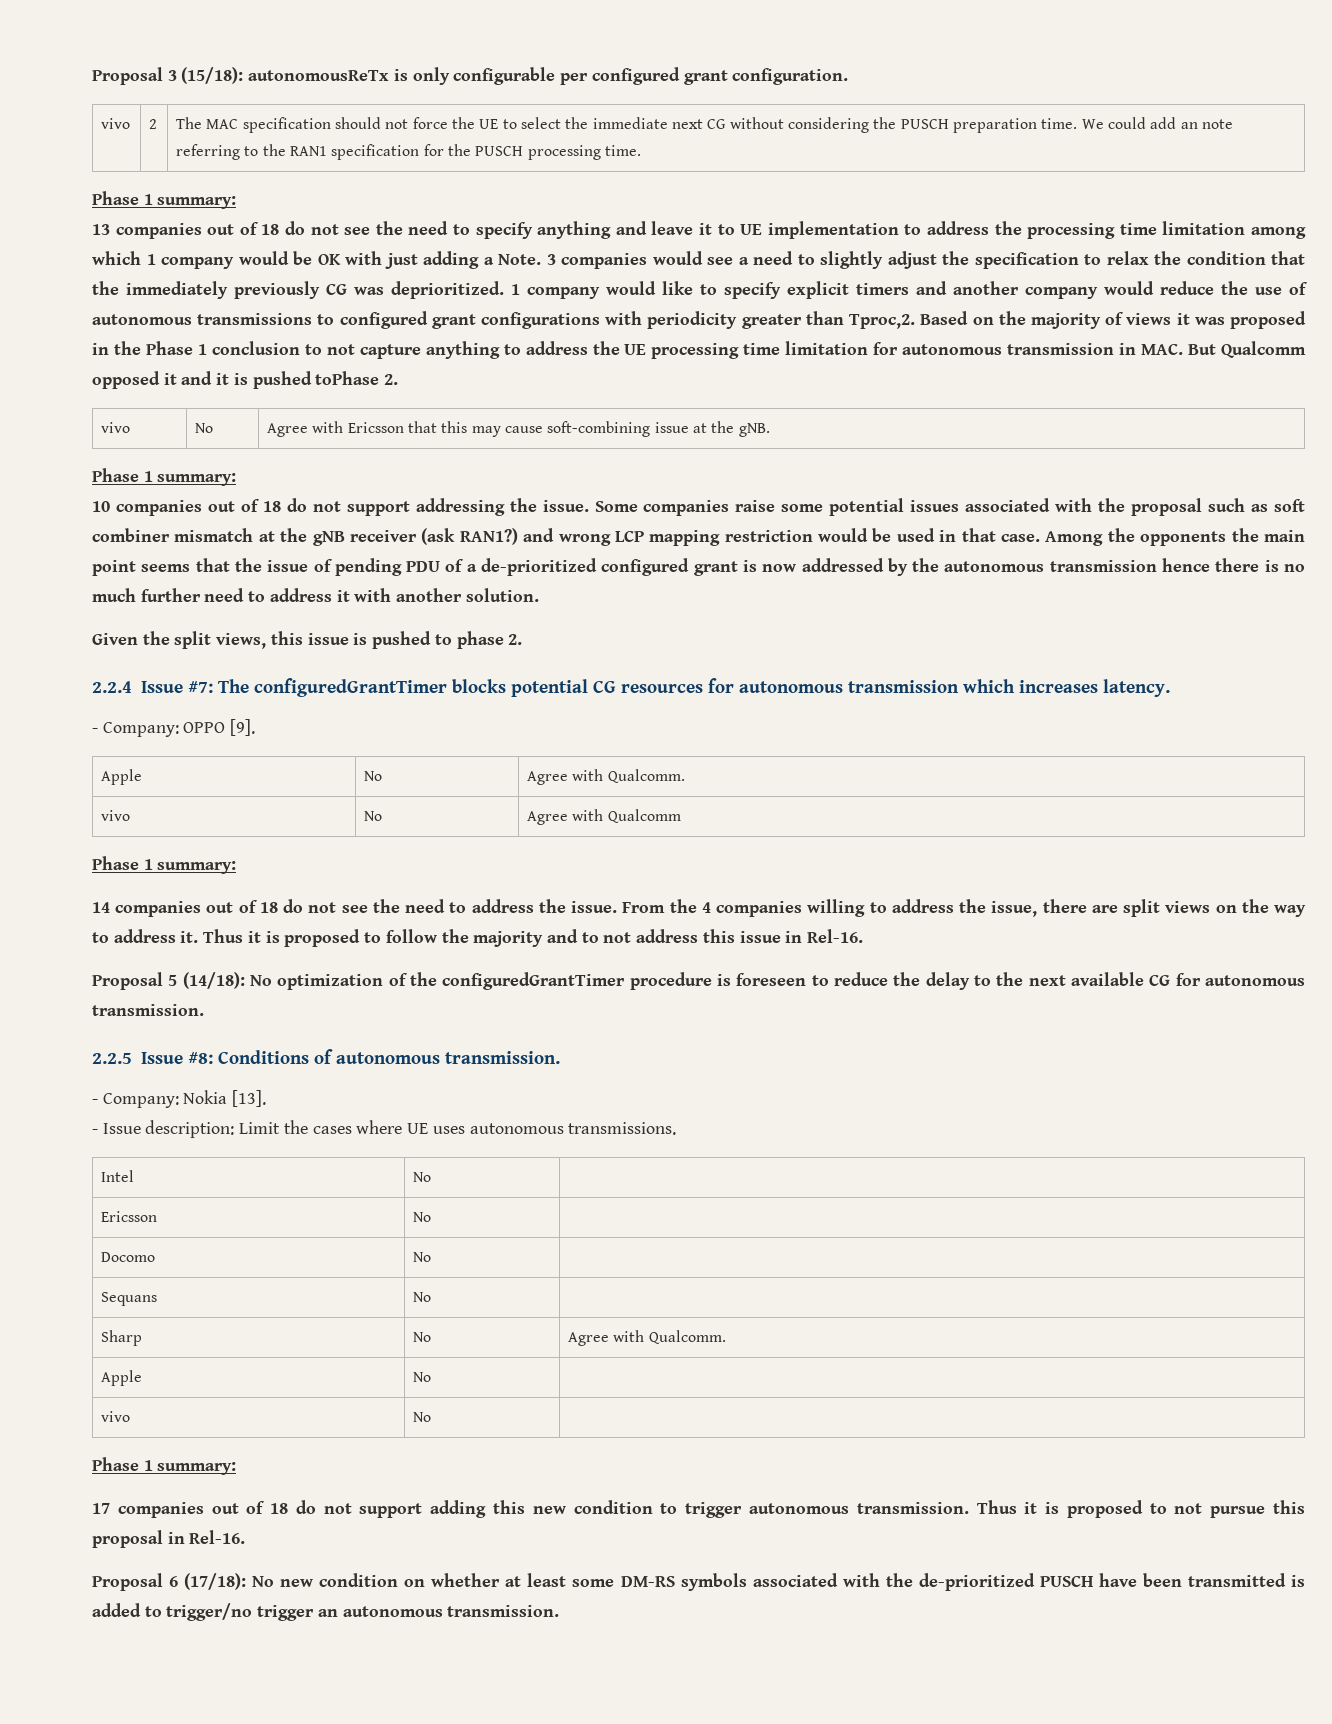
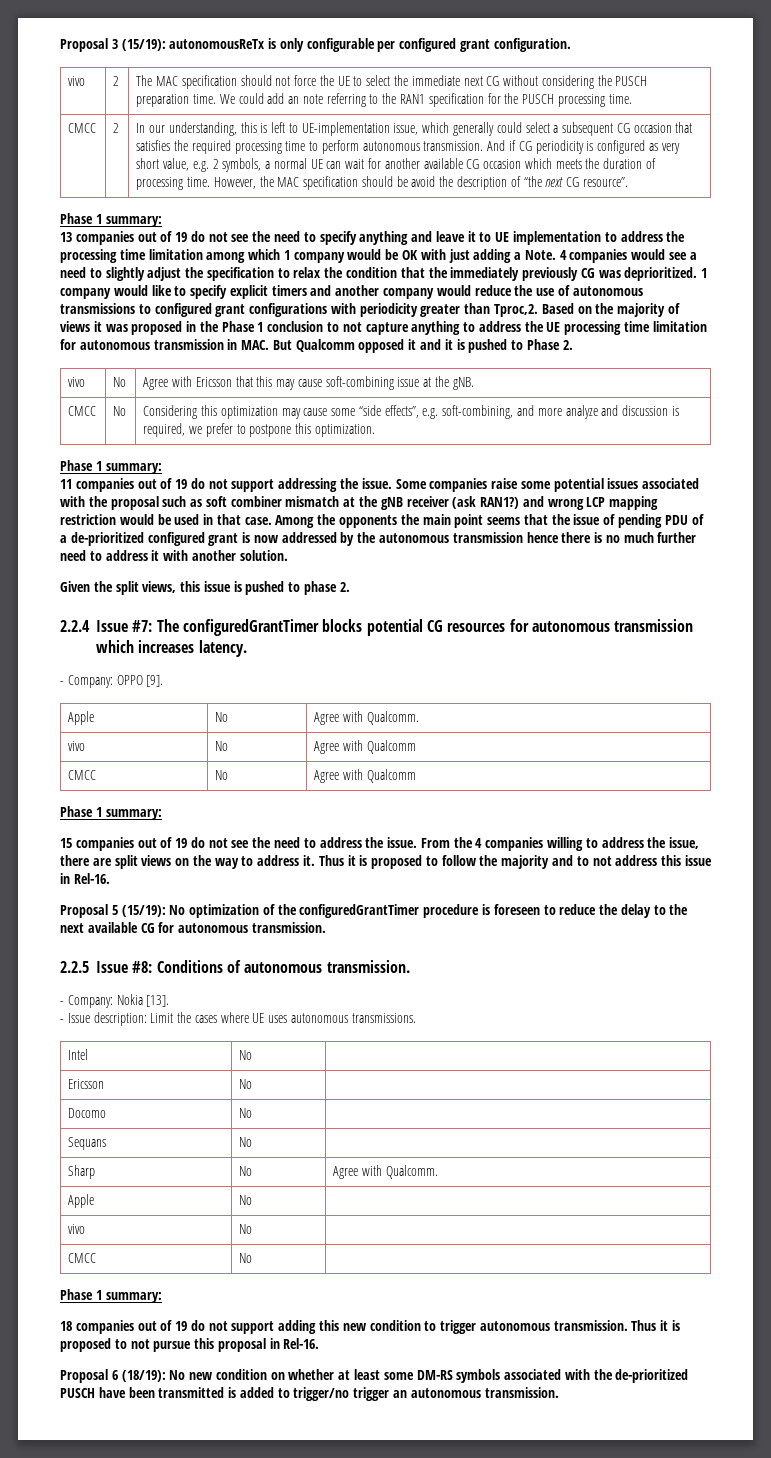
[181,67,244,84] (15/18): -> [121,39,166,51] (15/19):
(642, 150) none -> [68,123,97,133] [113,123,120,133] [136,122,693,136] [136,140,680,154] [136,158,657,172] [136,176,628,190] // CMCC | 2 | In our understanding, this is left to UE-implementation issue, which generally could select a subsequent CG occasion that satisfies the required processing time to perform autonomous transmission. And if CG periodicity is configured as very short value, e.g. 2 symbols, a normal UE can wait for another available CG occasion which meets the duration of processing time. However, the MAC specification should be avoid the description of “the next CG resource”.
[261,224,280,235] 18 -> [175,232,188,242] 19
[546,254,556,265] 3 -> [559,250,567,260] 4
[315,371,380,385] toPhase -> [511,339,560,350] to Phase
[92,468,237,486] [92,499,281,516] // Phase 1 summary: // 10 companies out of 18 -> [68,406,97,416] [113,406,127,416] [143,405,679,419] [143,423,375,437] [60,460,162,474] [60,478,188,492] // CMCC | No | Considering this optimization may cause some “side effects”, e.g. soft-combining, and more analyze and discussion is required, we prefer to postpone this optimization. // Phase 1 summary: // 11 companies out of 19
[92,856,237,874] [92,900,278,917] // Phase 1 summary: // 14 companies out of 18 -> [68,770,97,780] [215,770,229,780] [314,769,416,783] [60,806,162,820] [60,837,188,851] // CMCC | No | Agree with Qualcomm // Phase 1 summary: // 15 companies out of 19
[182,972,245,989] (14/18): -> [121,905,166,917] (15/19):
[92,1457,237,1475] [92,1501,289,1518] // Phase 1 summary: // 17 companies out of 18 -> [68,1253,97,1263] [239,1253,253,1263] [60,1289,162,1303] [60,1320,188,1334] // CMCC | No | // Phase 1 summary: // 18 companies out of 19
[184,1573,247,1590] (17/18): -> [121,1370,166,1382] (18/19):

